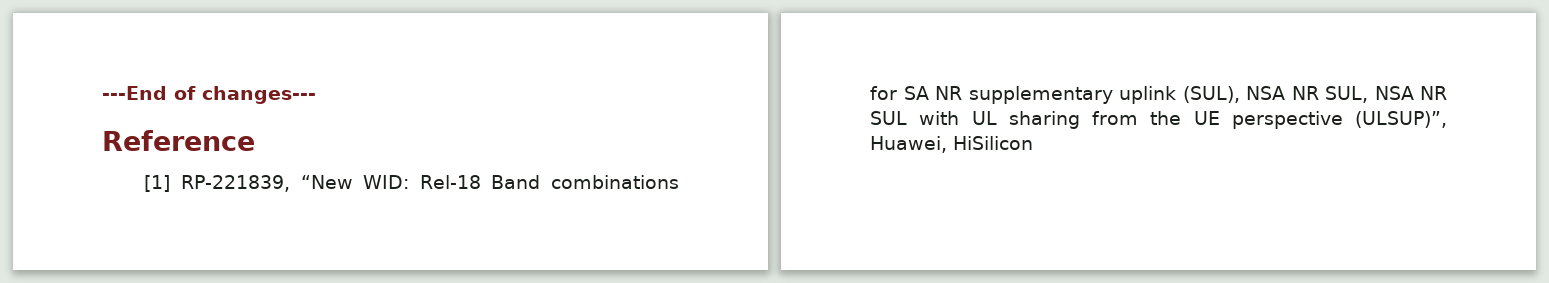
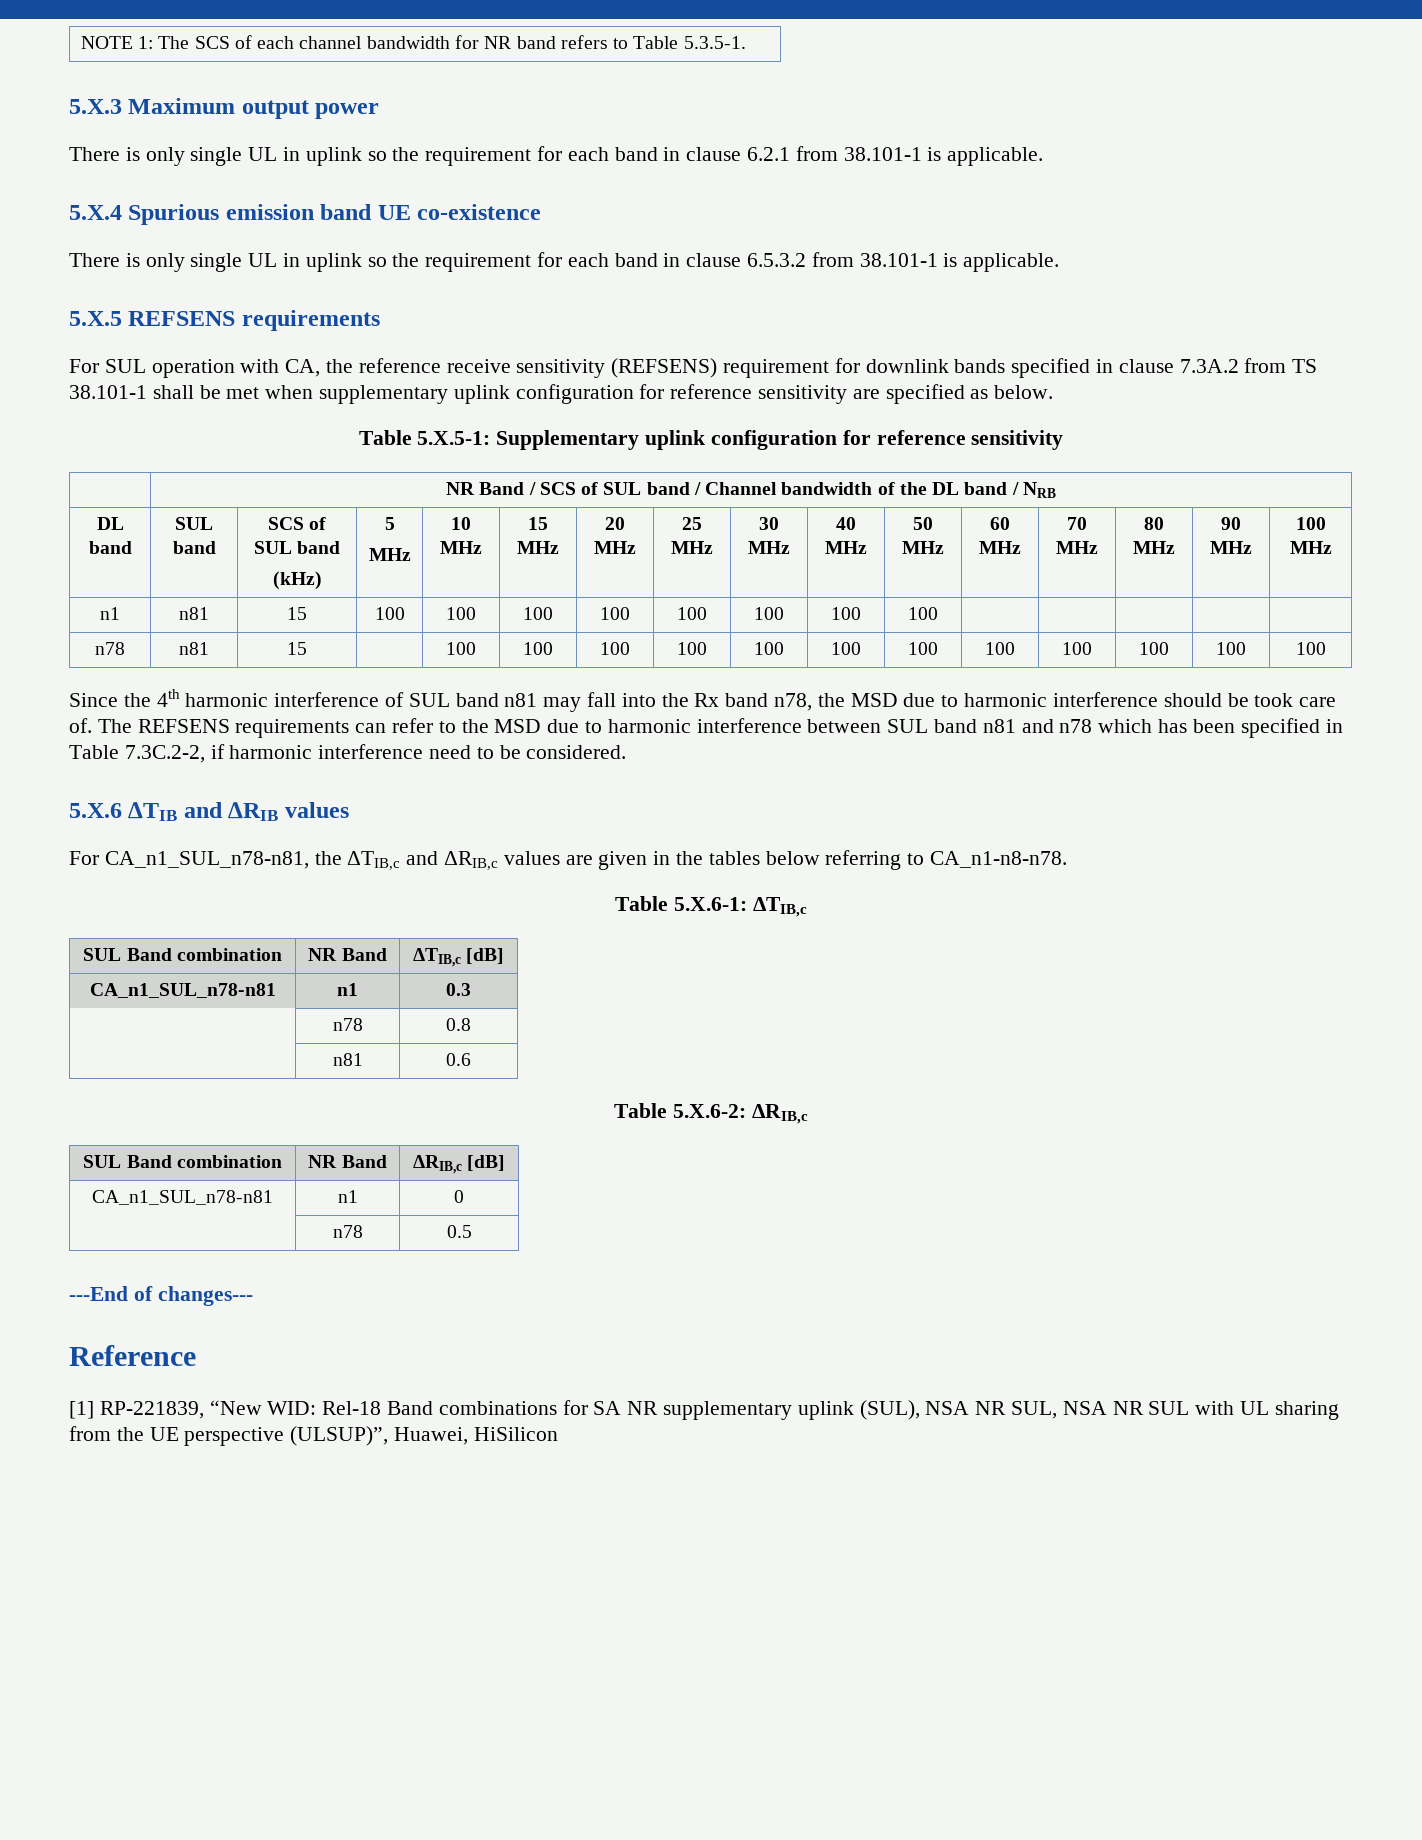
(102, 93) none -> [80,35,746,49] [69,98,380,119] [69,146,1044,166] [69,204,542,225] [69,252,1060,272] [69,310,380,331] [69,358,1318,378] [69,384,1054,404] [358,430,1064,450] [446,482,1056,498] [96,517,124,530] [88,541,132,554] [175,517,213,530] [172,541,216,554] [267,517,327,530] [253,541,341,554] [272,571,322,590] [384,517,395,530] [368,548,411,561] [451,517,471,530] [440,541,482,554] [528,517,548,530] [517,541,559,554] [605,517,625,530] [594,541,636,554] [682,517,702,530] [671,541,713,554] [759,517,779,530] [748,541,790,554] [836,517,856,530] [825,541,867,554] [913,517,933,530] [902,541,944,554] [990,517,1010,530] [979,541,1021,554] [1067,517,1087,530] [1056,541,1098,554] [1144,517,1164,530] [1133,541,1175,554] [1221,517,1241,530] [1210,541,1252,554] [1295,517,1326,530] [1289,541,1332,554] [100,607,120,620] [179,607,209,620] [287,607,307,620] [374,607,405,620] [446,607,476,620] [523,607,553,620] [600,607,630,620] [677,607,707,620] [754,607,784,620] [831,607,861,620] [908,607,938,620] [95,642,125,655] [179,642,209,655] [287,642,307,655] [446,642,476,655] [523,642,553,655] [600,642,630,655] [677,642,707,655] [754,642,784,655] [831,642,861,655] [908,642,938,655] [985,642,1015,655] [1062,642,1092,655] [1139,642,1169,655] [1216,642,1246,655] [1295,642,1326,655] [69,689,1337,712] [69,718,1343,738] [69,744,627,763] [69,802,349,821] [69,850,1068,870] [615,896,807,917] [83,948,282,961] [308,948,387,961] [412,948,505,967] [89,983,276,998] [337,983,358,996] [446,983,471,996] [332,1018,363,1031] [446,1018,471,1031] [332,1053,363,1066] [446,1053,471,1066] [614,1103,808,1124] [83,1155,282,1168] [308,1155,387,1168] [412,1155,506,1174] [92,1190,273,1205] [337,1190,358,1203] [454,1190,464,1203] [332,1225,363,1238] [446,1225,472,1238] NOTE 1: The SCS of each channel bandwidth for NR band refers to Table 5.3.5-1. // 5.X.3 Maximum output power // There is only single UL in uplink so the requirement for each band in clause 6.2.1 from 38.101-1 is applicable. // 5.X.4 Spurious emission band UE co-existence // There is only single UL in uplink so the requirement for each band in clause 6.5.3.2 from 38.101-1 is applicable. // 5.X.5 REFSENS requirements // For SUL operation with CA, the reference receive sensitivity (REFSENS) requirement for downlink bands specified in clause 7.3A.2 from TS 38.101-1 shall be met when supplementary uplink configuration for reference sensitivity are specified as below. // Table 5.X.5-1: Supplementary uplink configuration for reference sensitivity // | NR Band / SCS of SUL band / Channel bandwidth of the DL band / NRB // DL band | SUL band | SCS of SUL band // (kHz) | 5 // MHz | 10 MHz | 15 MHz | 20 MHz | 25 MHz | 30 MHz | 40 MHz | 50 MHz | 60 MHz | 70 MHz | 80 MHz | 90 MHz | 100 MHz // n1 | n81 | 15 | 100 | 100 | 100 | 100 | 100 | 100 | 100 | 100 | | | | | // n78 | n81 | 15 | | 100 | 100 | 100 | 100 | 100 | 100 | 100 | 100 | 100 | 100 | 100 | 100 // Since the 4th harmonic interference of SUL band n81 may fall into the Rx band n78, the MSD due to harmonic interference should be took care of. The REFSENS requirements can refer to the MSD due to harmonic interference between SUL band n81 and n78 which has been specified in Table 7.3C.2-2, if harmonic interference need to be considered. // 5.X.6 ∆TIB and ∆RIB values // For CA_n1_SUL_n78-n81, the ΔTIB,c and ΔRIB,c values are given in the tables below referring to CA_n1-n8-n78. // Table 5.X.6-1: ΔTIB,c // SUL Band combination | NR Band | ΔTIB,c [dB] // CA_n1_SUL_n78-n81 | n1 | 0.3 // | n78 | 0.8 // | n81 | 0.6 // Table 5.X.6-2: ΔRIB,c // SUL Band combination | NR Band | ΔRIB,c [dB] // CA_n1_SUL_n78-n81 | n1 | 0 // | n78 | 0.5 //

